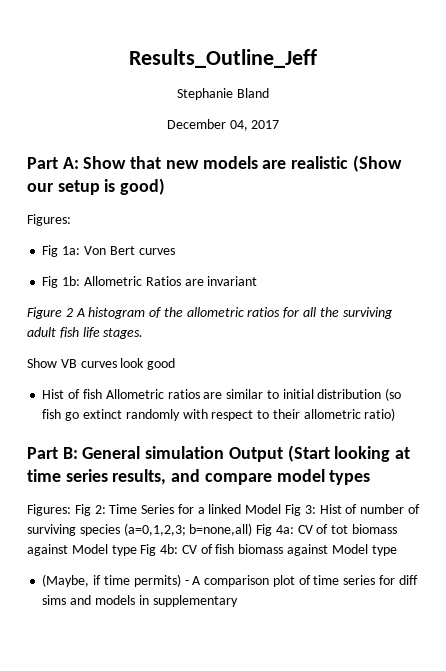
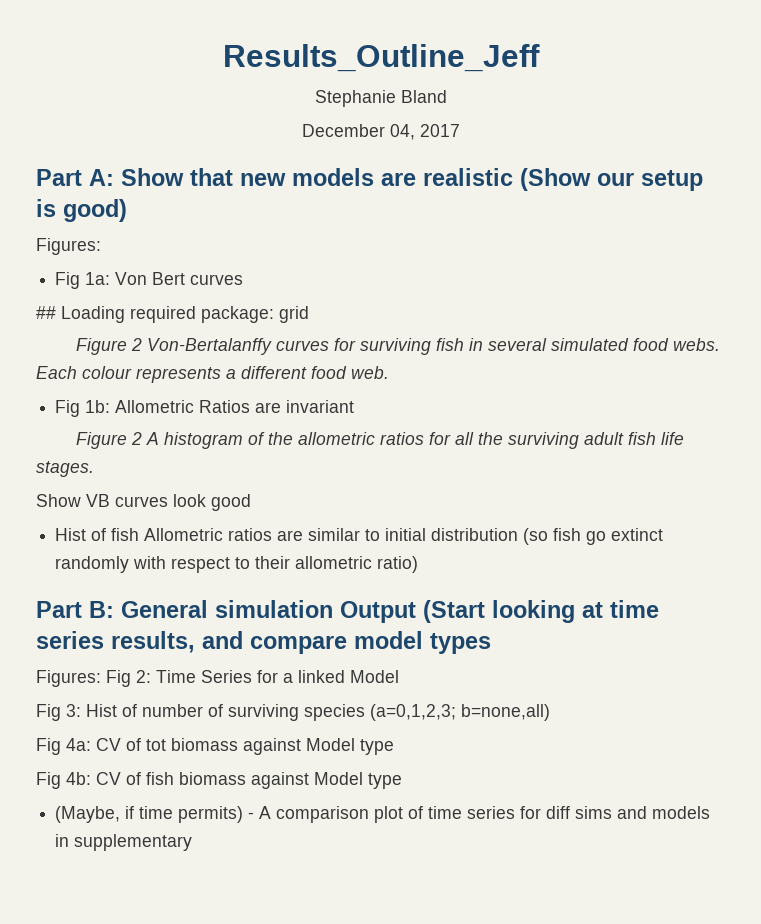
(175, 251) none -> [36,306,309,323] [76,338,721,355] [36,366,389,383] // ## Loading required package: grid // Figure 2 Von-Bertalanffy curves for surviving fish in several simulated food webs. Each colour represents a different food web.
(282, 509) none -> (399, 676) //
(253, 529) none -> (550, 712) //
(137, 550) none -> (394, 747) //

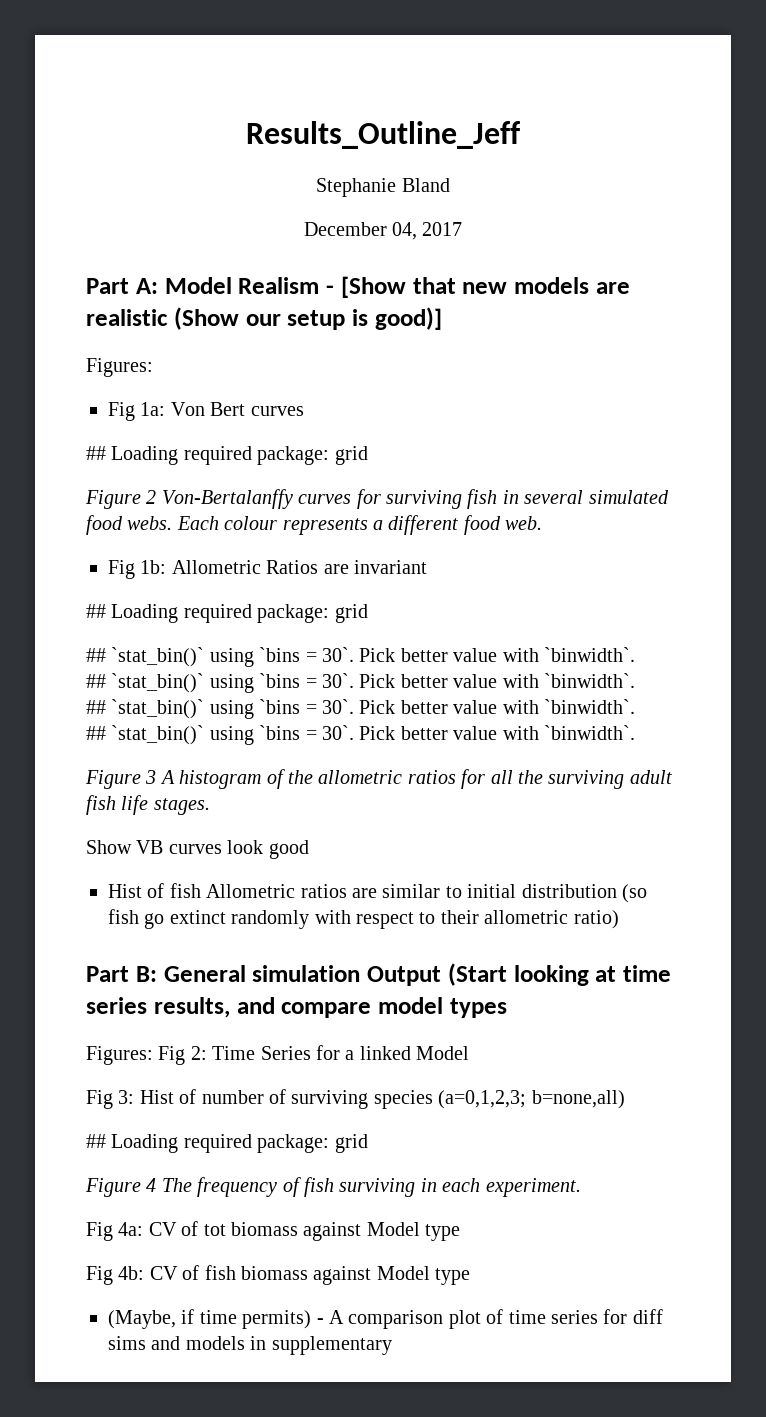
[121,168,184,186] Show -> [164,276,406,298] Model Realism - [Show
[63,199,127,222] good) -> [374,307,442,330] good)]
[76,432,143,449] // Figure 2 -> [86,604,368,623] [86,647,635,667] [86,673,635,693] [86,699,635,719] [86,725,635,745] [85,770,157,789] // ## Loading required package: grid // ## `stat_bin()` using `bins = 30`. Pick better value with `binwidth`. // ## `stat_bin()` using `bins = 30`. Pick better value with `binwidth`. // ## `stat_bin()` using `bins = 30`. Pick better value with `binwidth`. // ## `stat_bin()` using `bins = 30`. Pick better value with `binwidth`. // Figure 3
(550, 712) none -> [86,1134,368,1153] [85,1177,581,1197] // ## Loading required package: grid // Figure 4 The frequency of fish surviving in each experiment.

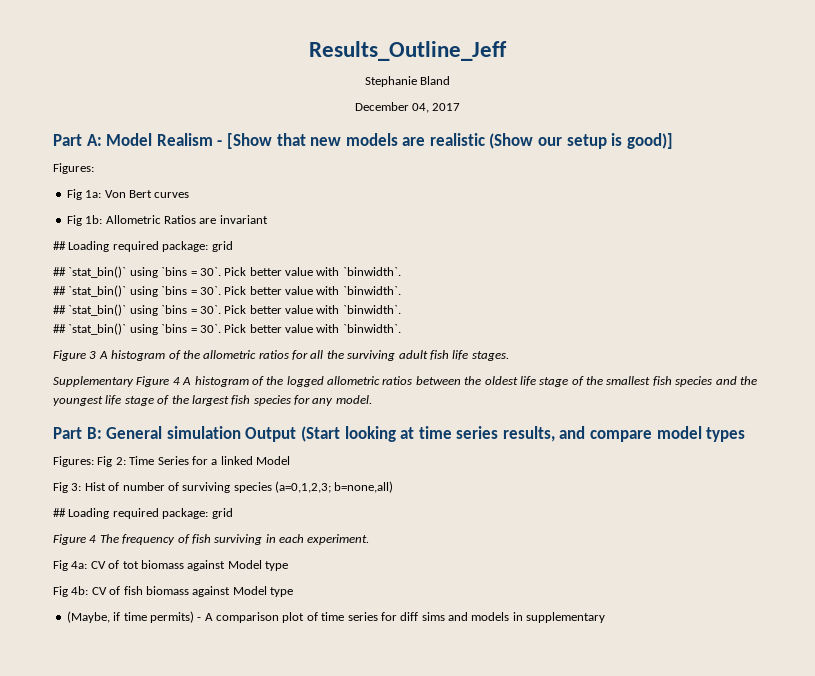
[86,446,368,465] [85,489,669,509] [86,515,543,535] // ## Loading required package: grid // Figure 2 Von-Bertalanffy curves for surviving fish in several simulated food webs. Each colour represents a different food web. -> (190, 195) none
[86,840,309,859] [108,883,647,903] [108,909,619,929] Show VB curves look good // Hist of fish Allometric ratios are similar to initial distribution (so fish go extinct randomly with respect to their allometric ratio) -> [53,376,757,387] [53,395,372,406] Supplementary Figure 4 A histogram of the logged allometric ratios between the oldest life stage of the smallest fish species and the youngest life stage of the largest fish species for any model.

